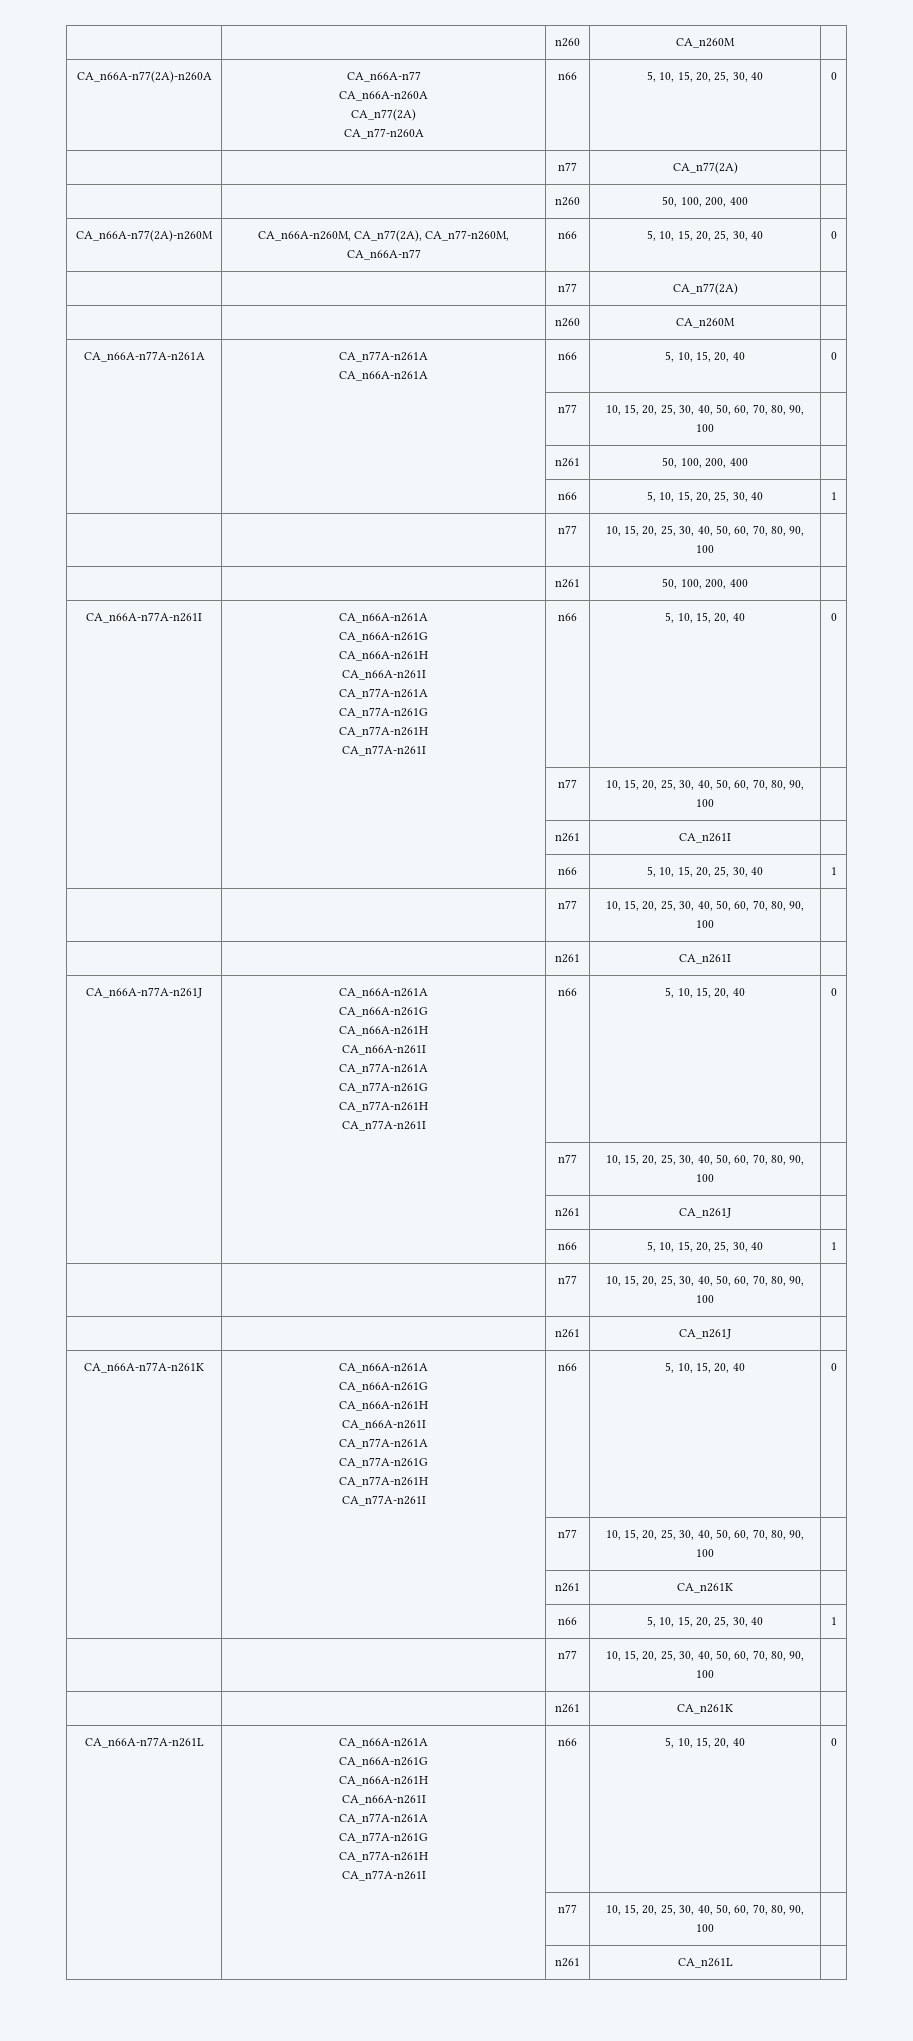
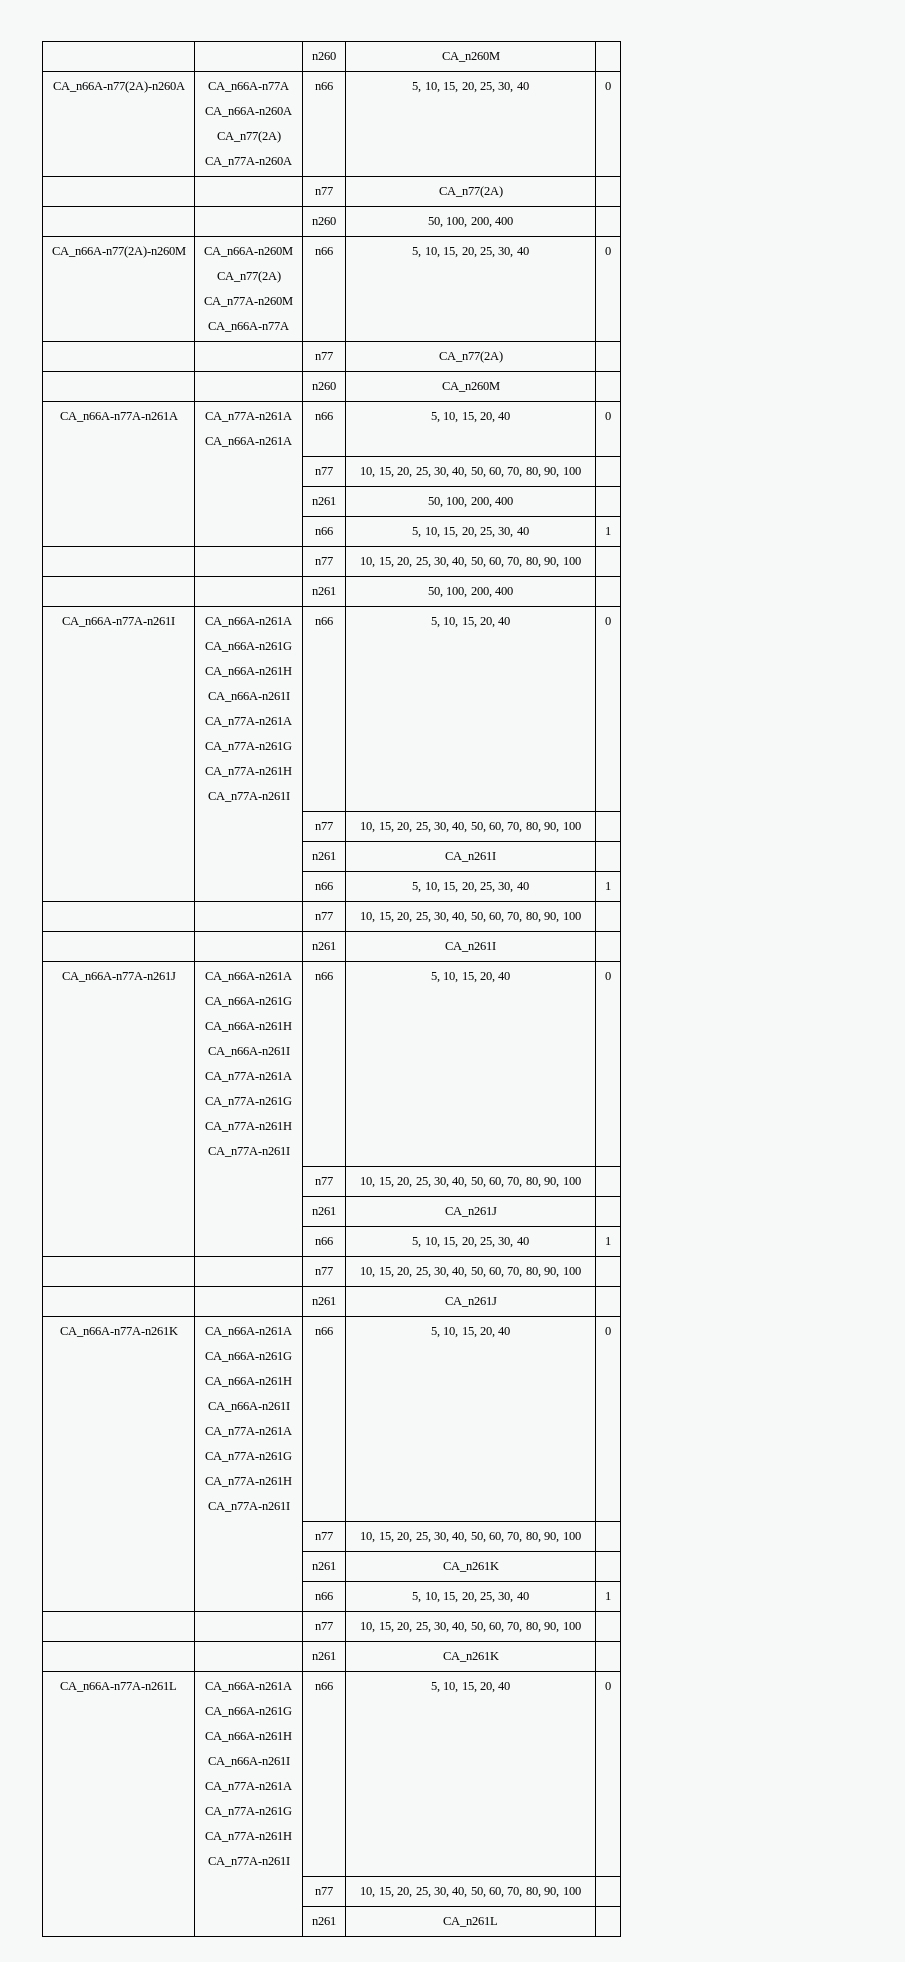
[346,71,421,82] CA_n66A-n77 -> [208,82,289,92] CA_n66A-n77A
[343,128,424,139] CA_n77-n260A -> [205,157,292,167] CA_n77A-n260A
[257,230,510,242] [346,249,421,260] CA_n66A-n260M, CA_n77(2A), CA_n77-n260M, CA_n66A-n77 -> [204,247,293,257] [216,271,281,283] [204,297,293,307] [208,322,289,332] CA_n66A-n260M // CA_n77(2A) // CA_n77A-n260M // CA_n66A-n77A

